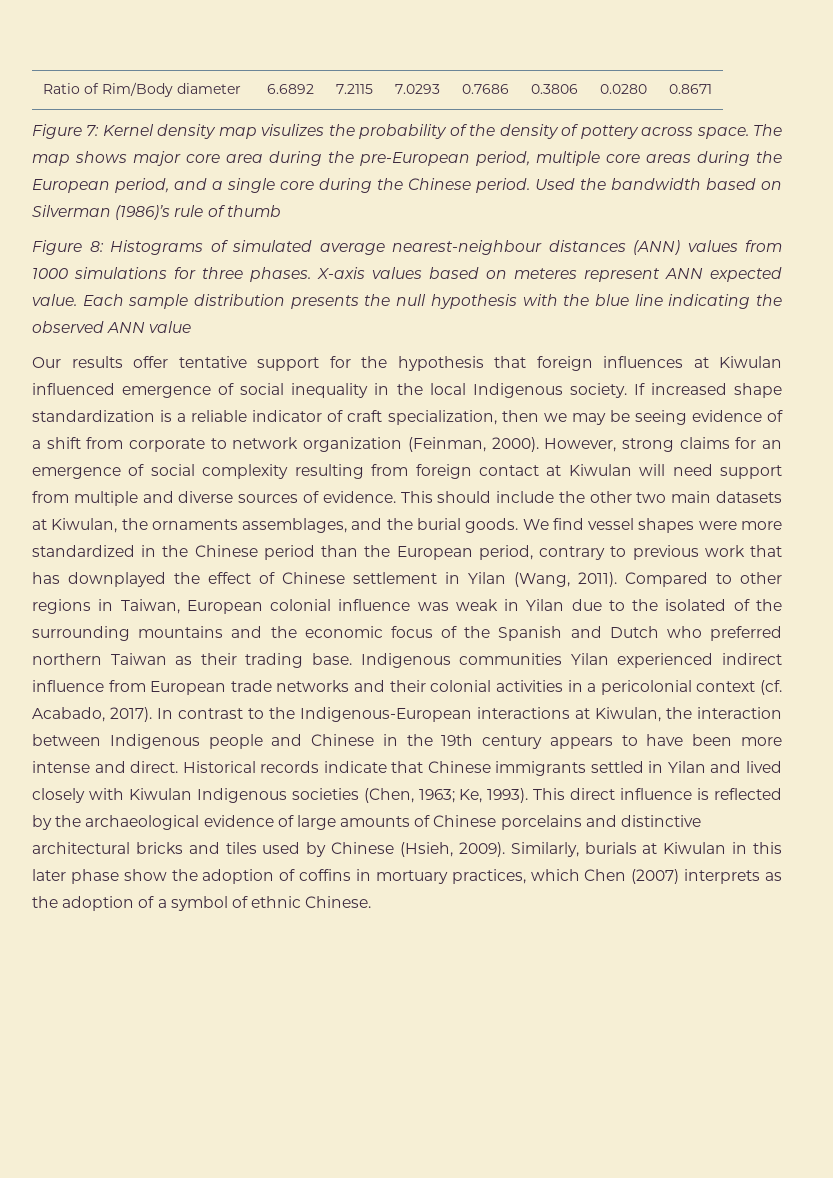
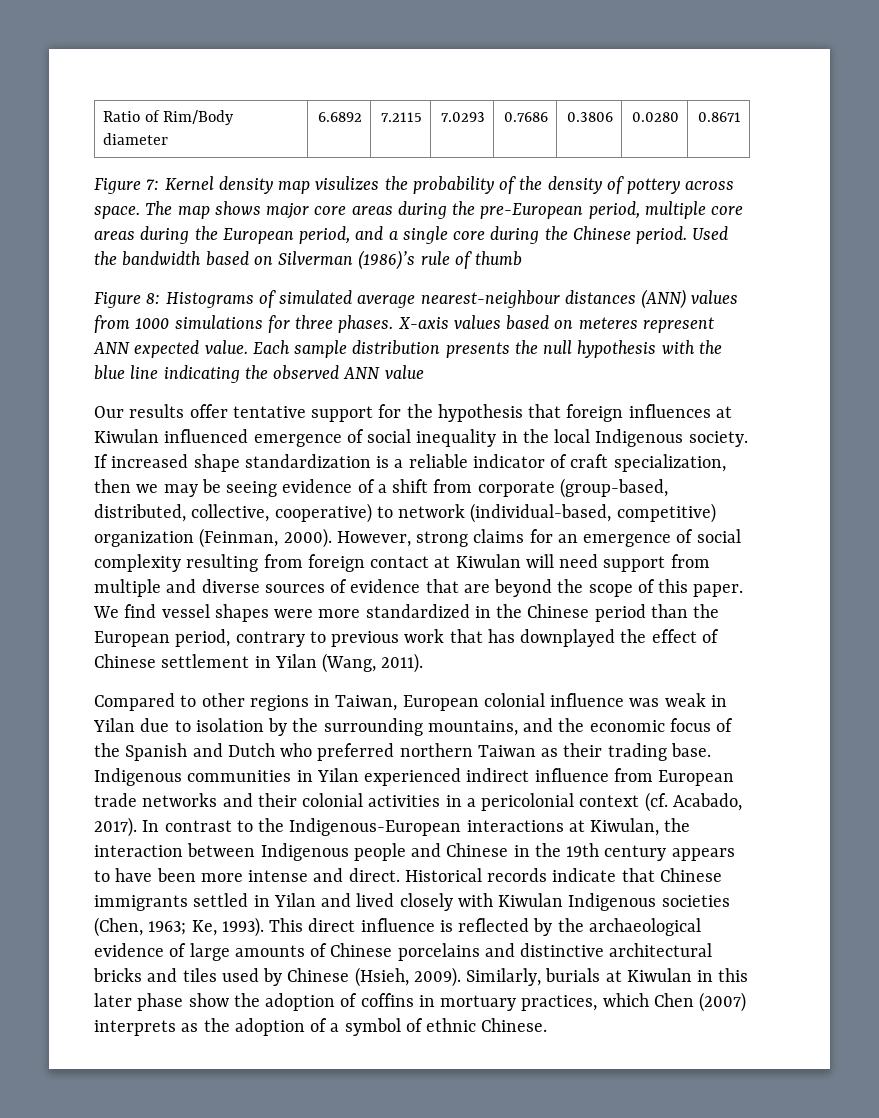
[226,154,263,163] area -> [351,205,393,215] areas
[210,437,299,449] to network -> [559,478,668,498] [94,503,716,523] (group-based, distributed, collective, cooperative) to network (individual-based, competitive)
[322,491,783,503] [32,518,519,533] evidence. This should include the other two main datasets at Kiwulan, the ornaments assemblages, and the burial goods. -> [350,579,744,597] evidence that are beyond the scope of this paper.
(617, 579) none -> (424, 663) //
[632,599,750,611] the isolated of -> [195,718,288,736] isolation by
[138,626,224,638] mountains -> [427,720,518,736] mountains,
(563, 659) none -> [296,770,313,782] in

